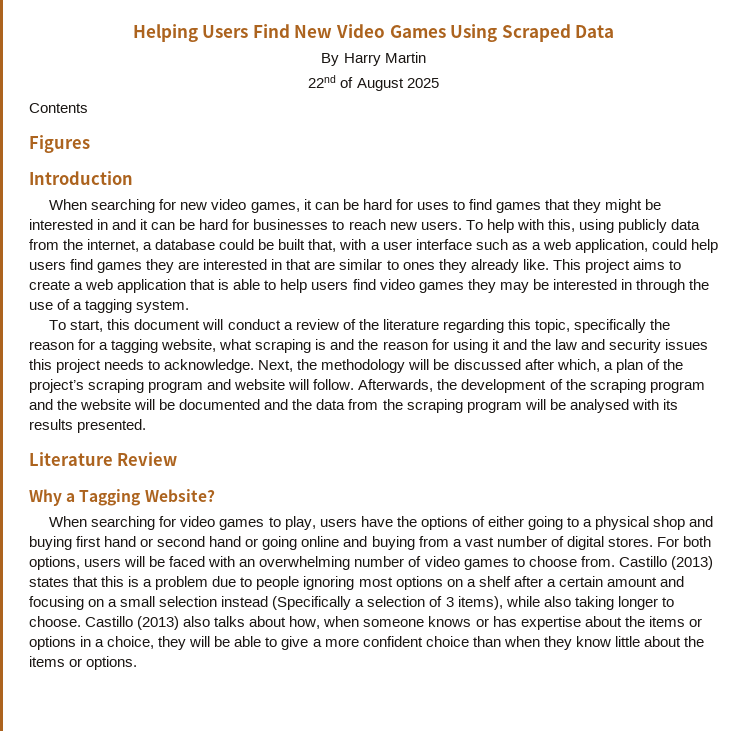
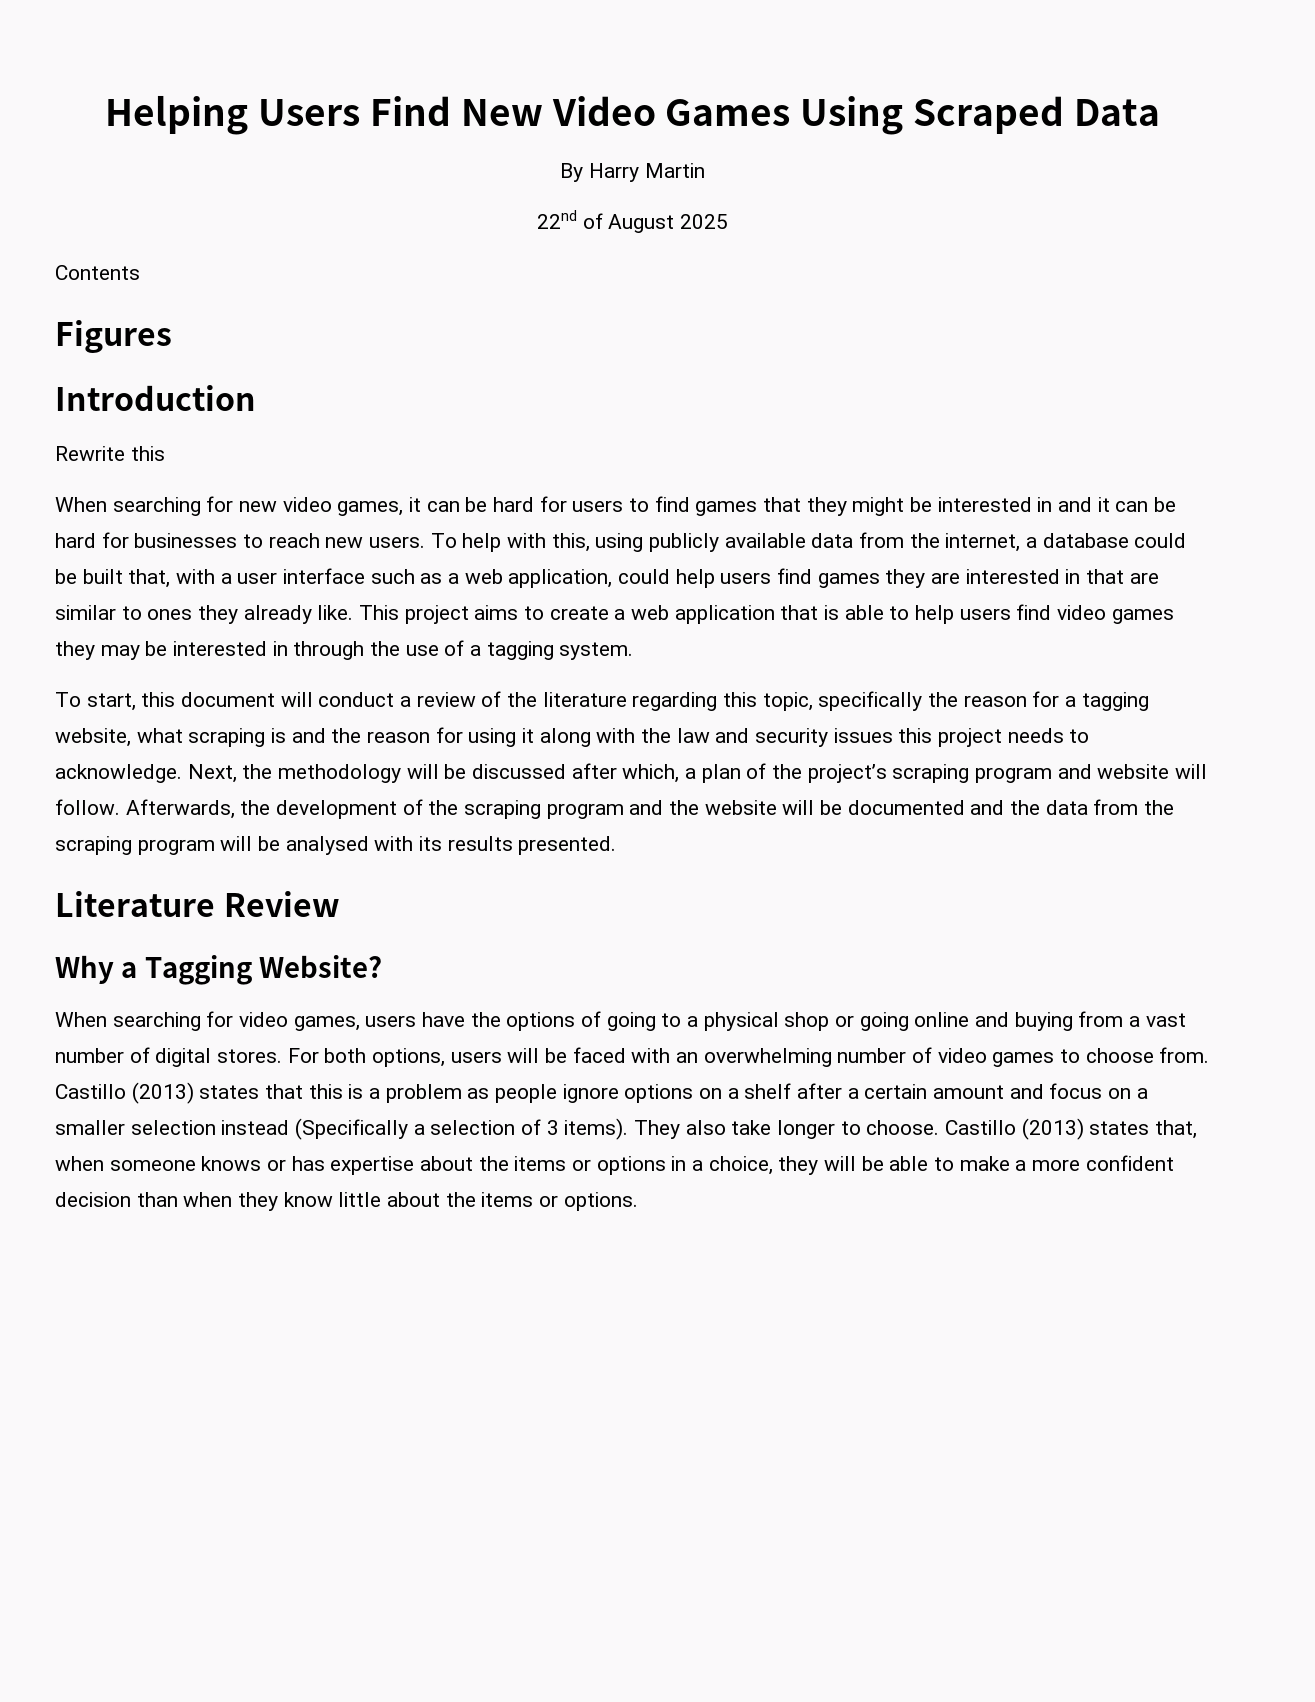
(133, 178) none -> [55,446,165,461] // Rewrite this
[416,202,449,210] uses -> [572,500,624,512] users
(667, 226) none -> [724,533,806,548] available
[502,339,527,350] and -> [539,728,636,747] along with
[219,516,316,530] games to play, -> [293,1016,360,1031] games,
[487,516,524,527] either -> (602, 1019) none
[689,516,714,527] [29,536,242,550] and buying first hand or second hand -> (830, 1021) none
[212,576,393,590] due to people ignoring most -> [467,1084,619,1103] as people ignore
[29,596,156,610] focusing on a small -> [1049,1083,1148,1099] [55,1120,125,1135] focus on a smaller
[457,596,614,610] items), while also taking -> [564,1118,772,1140] items). They also take
[183,616,321,629] also talks about how, -> [1089,1120,1198,1139] states that,
[281,636,309,650] give -> [959,1156,1010,1171] make
[425,636,469,647] choice -> [55,1192,131,1207] decision

